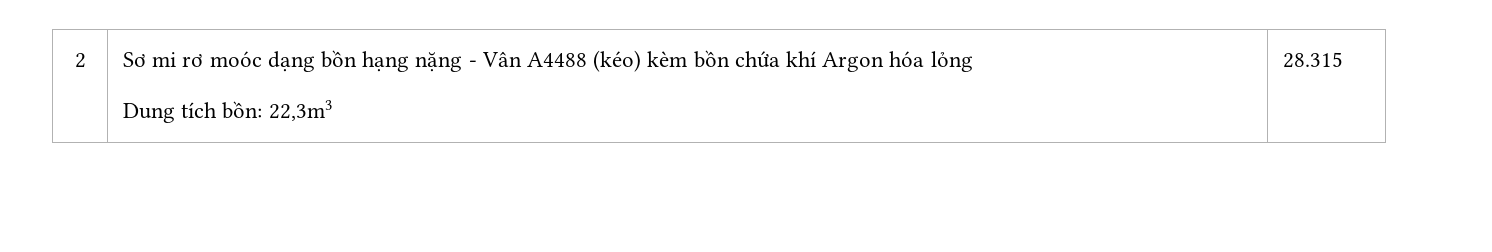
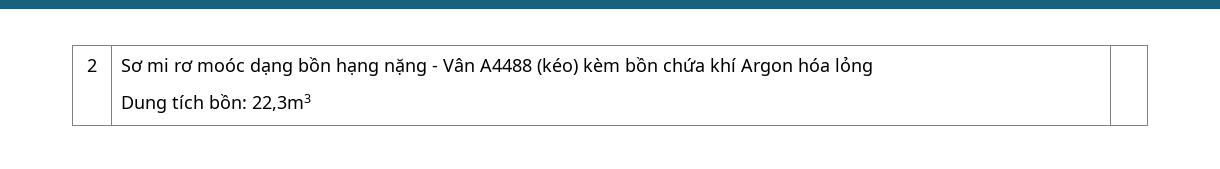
[1282,52,1343,68] 28.315 -> (312, 102) none

